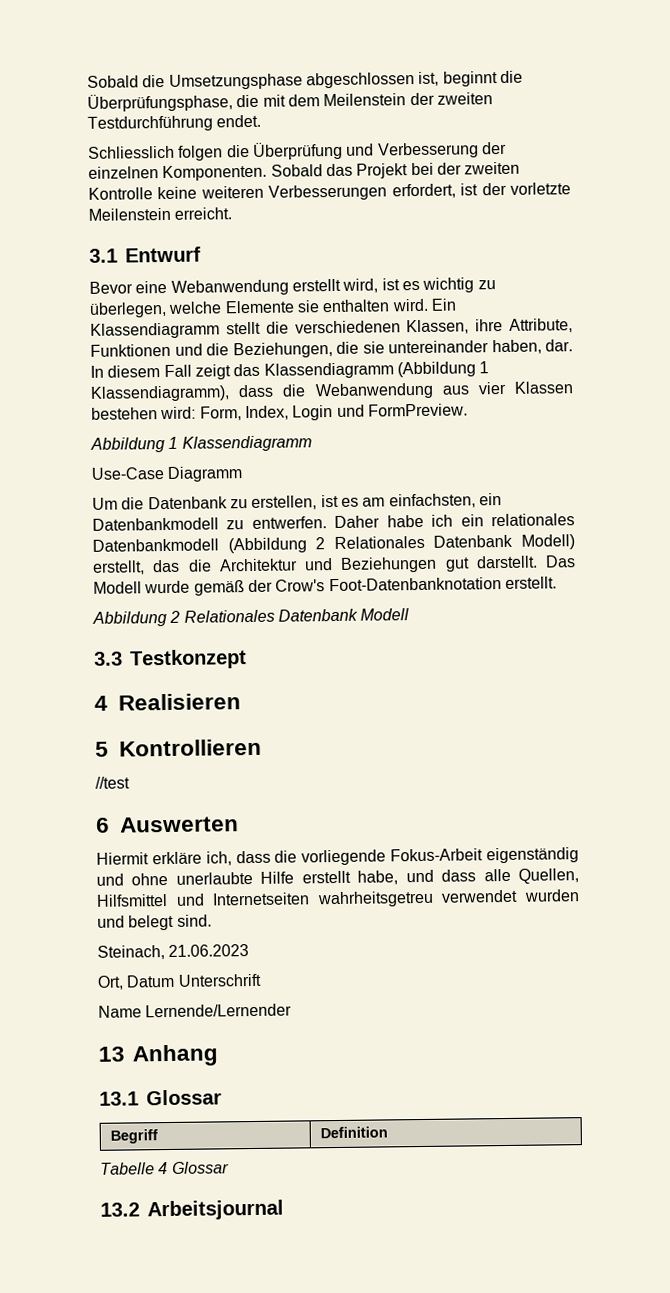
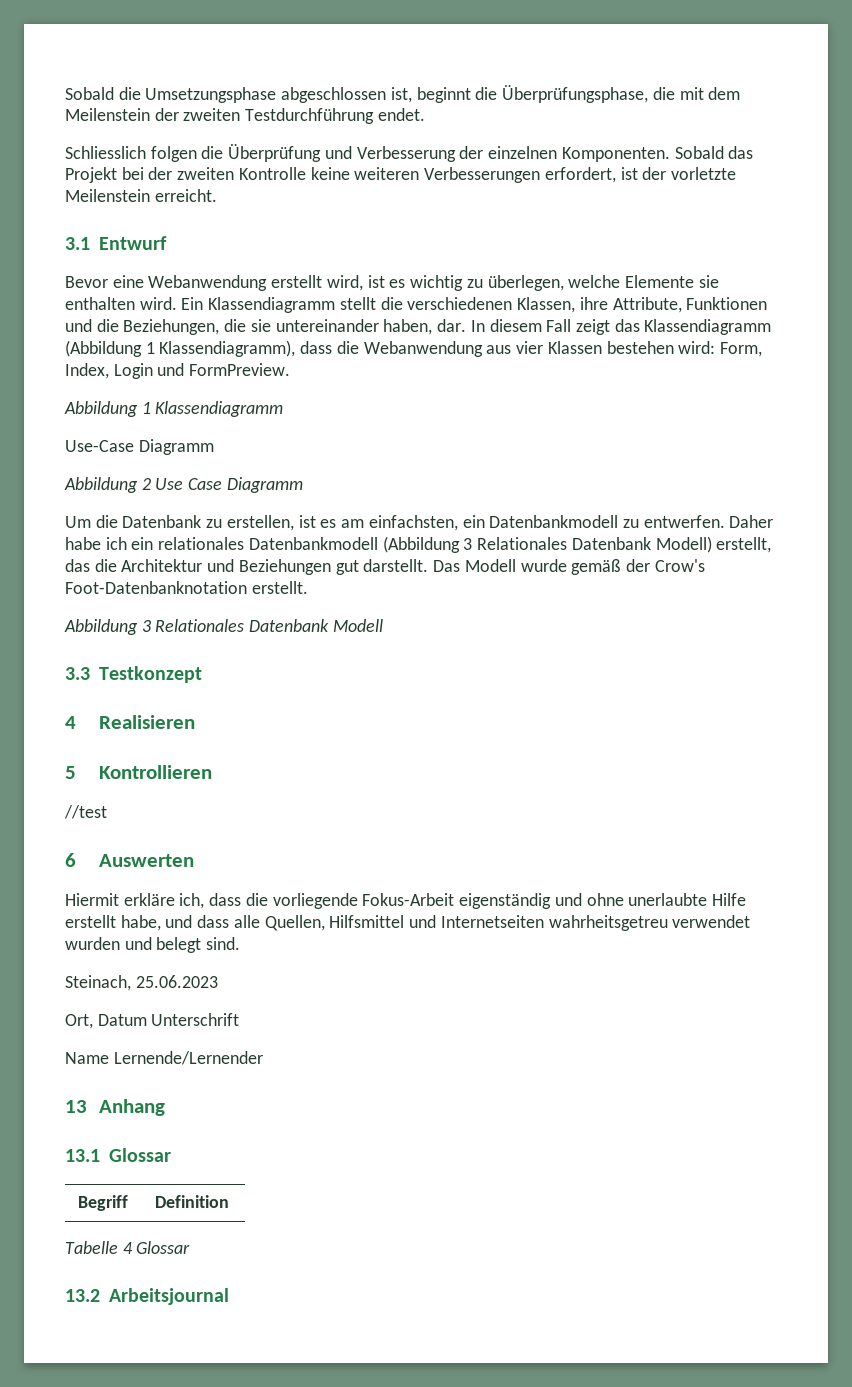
(244, 474) none -> [64,477,303,493] // Abbildung 2 Use Case Diagramm
[315,537,326,550] 2 -> [463,538,473,550] 3
[169,610,181,623] 2 -> [141,620,151,632] 3
[168,944,250,957] 21.06.2023 -> [135,975,218,988] 25.06.2023

